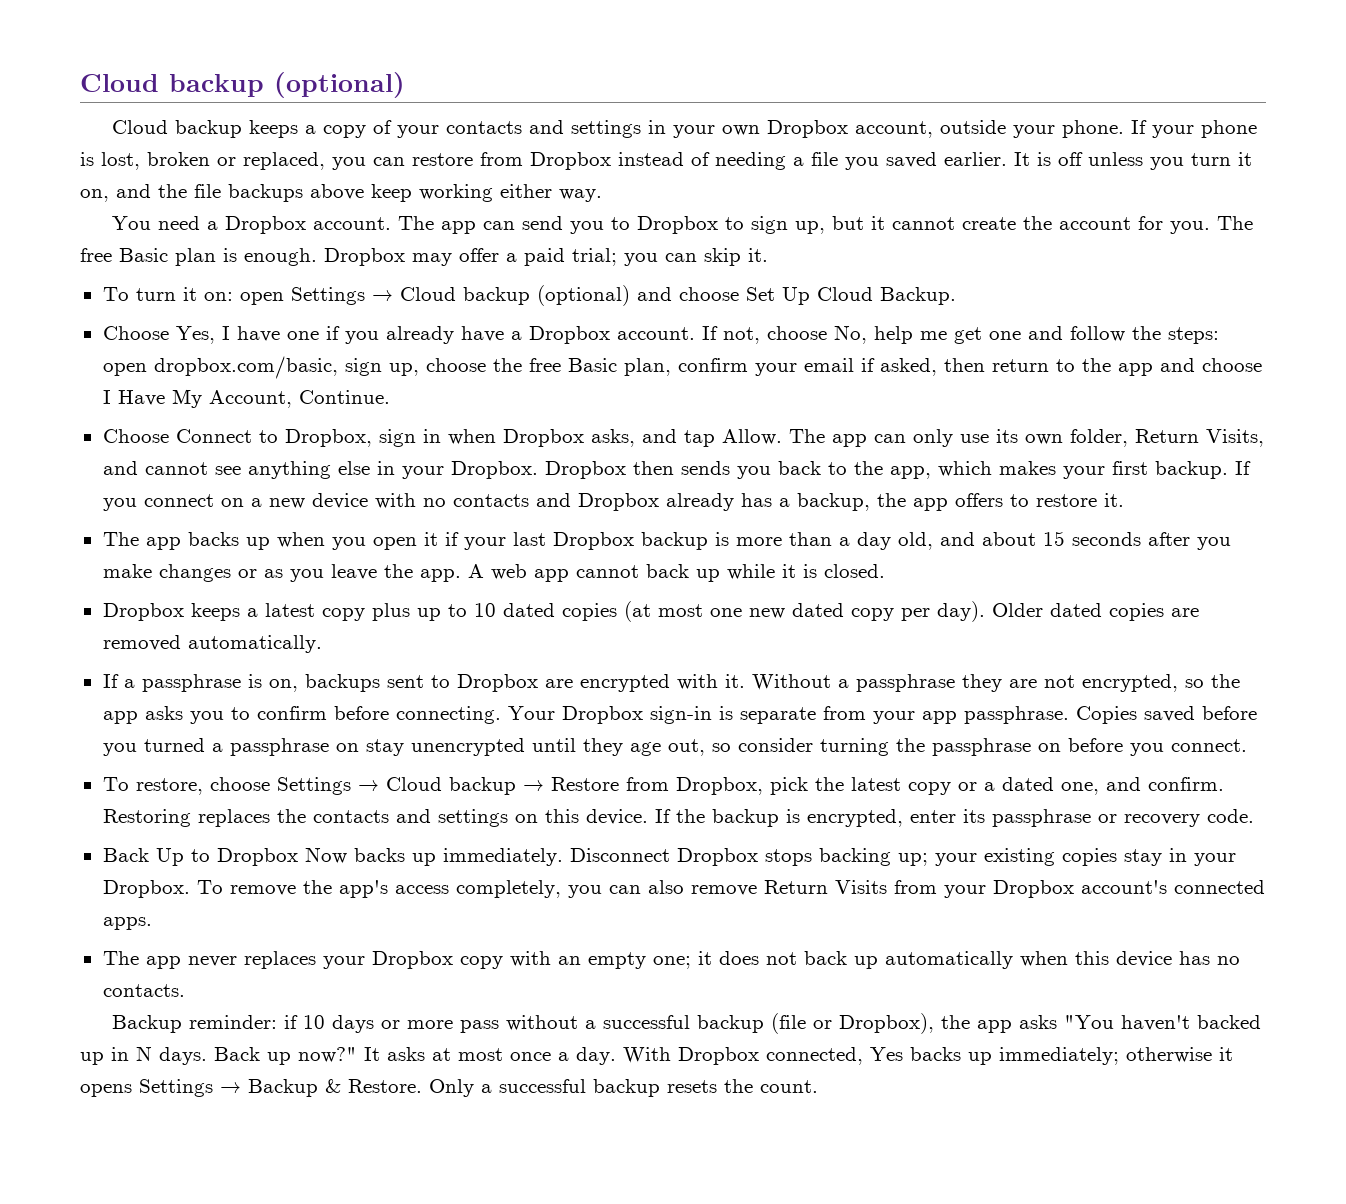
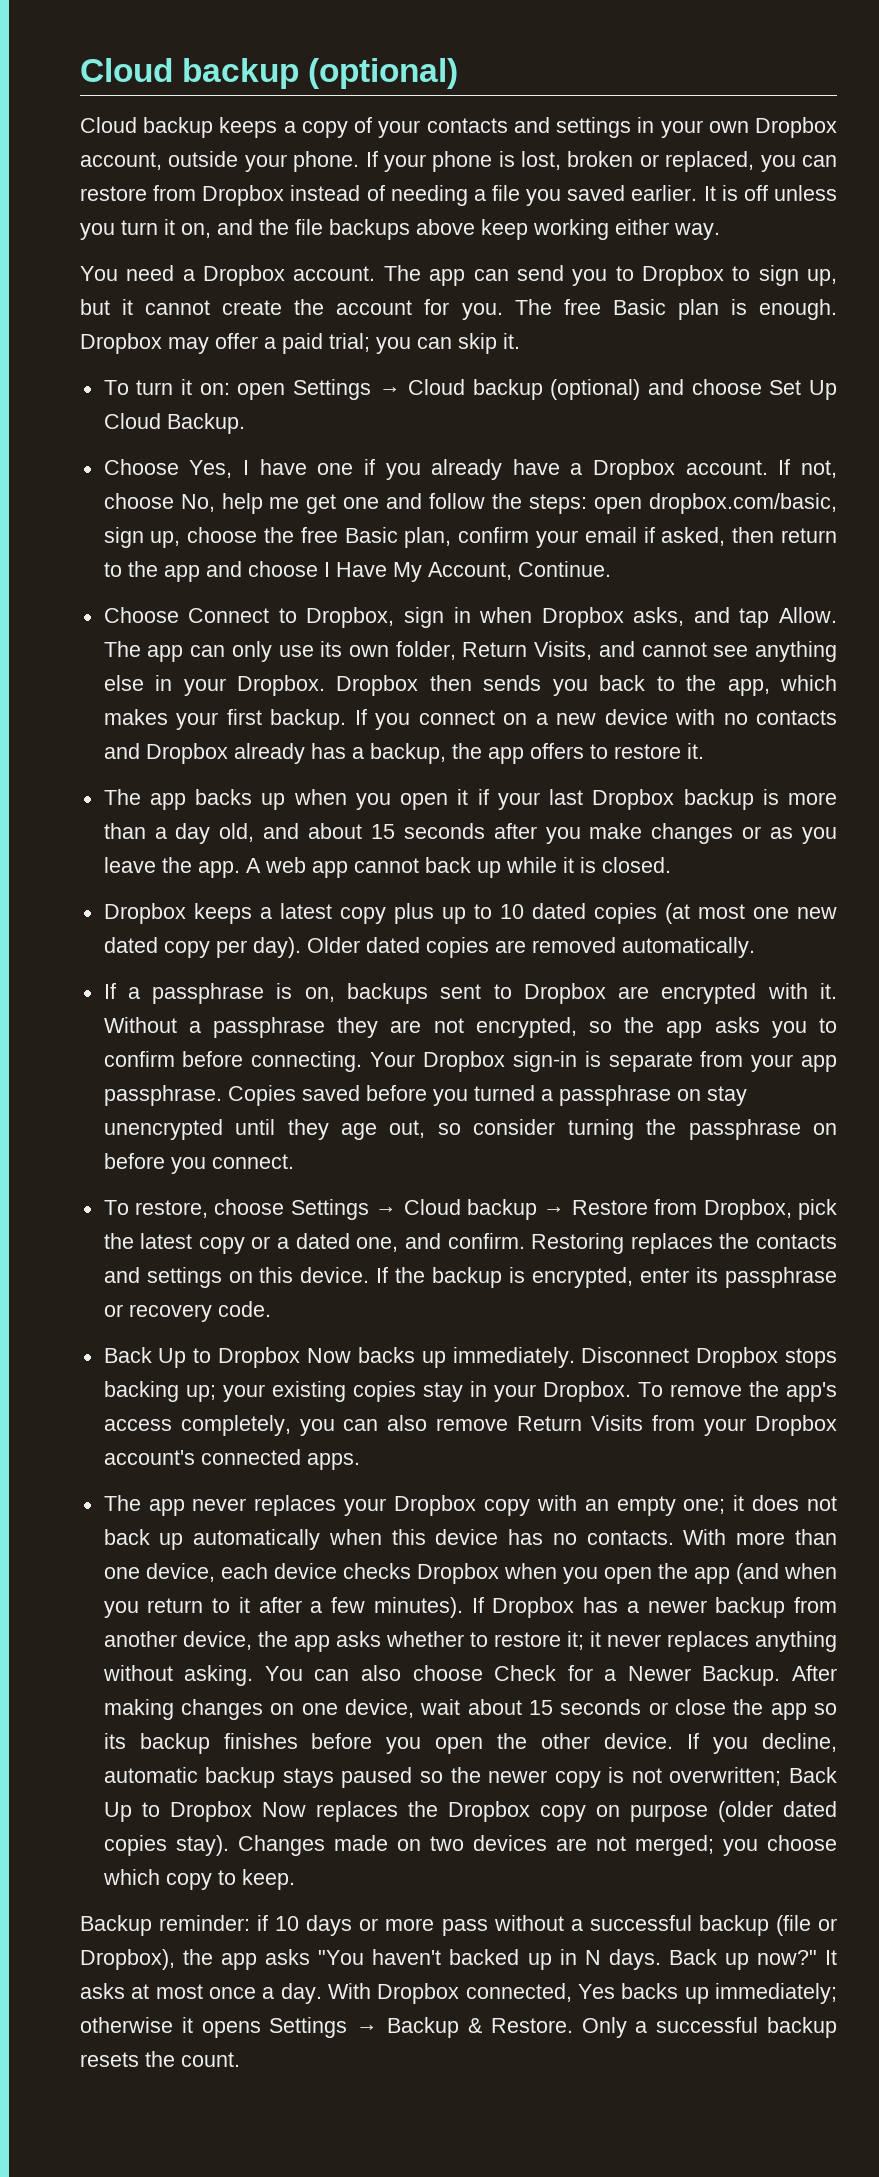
(185, 990) none -> [683,1529,837,1545] [103,1563,838,1584] [103,1597,838,1618] [103,1631,838,1652] [102,1665,838,1686] [103,1699,838,1720] [103,1733,838,1754] [103,1767,838,1788] [103,1801,837,1822] [103,1835,837,1856] [102,1869,295,1890] With more than one device, each device checks Dropbox when you open the app (and when you return to it after a few minutes). If Dropbox has a newer backup from another device, the app asks whether to restore it; it never replaces anything without asking. You can also choose Check for a Newer Backup. After making changes on one device, wait about 15 seconds or close the app so its backup finishes before you open the other device. If you decline, automatic backup stays paused so the newer copy is not overwritten; Back Up to Dropbox Now replaces the Dropbox copy on purpose (older dated copies stay). Changes made on two devices are not merged; you choose which copy to keep.

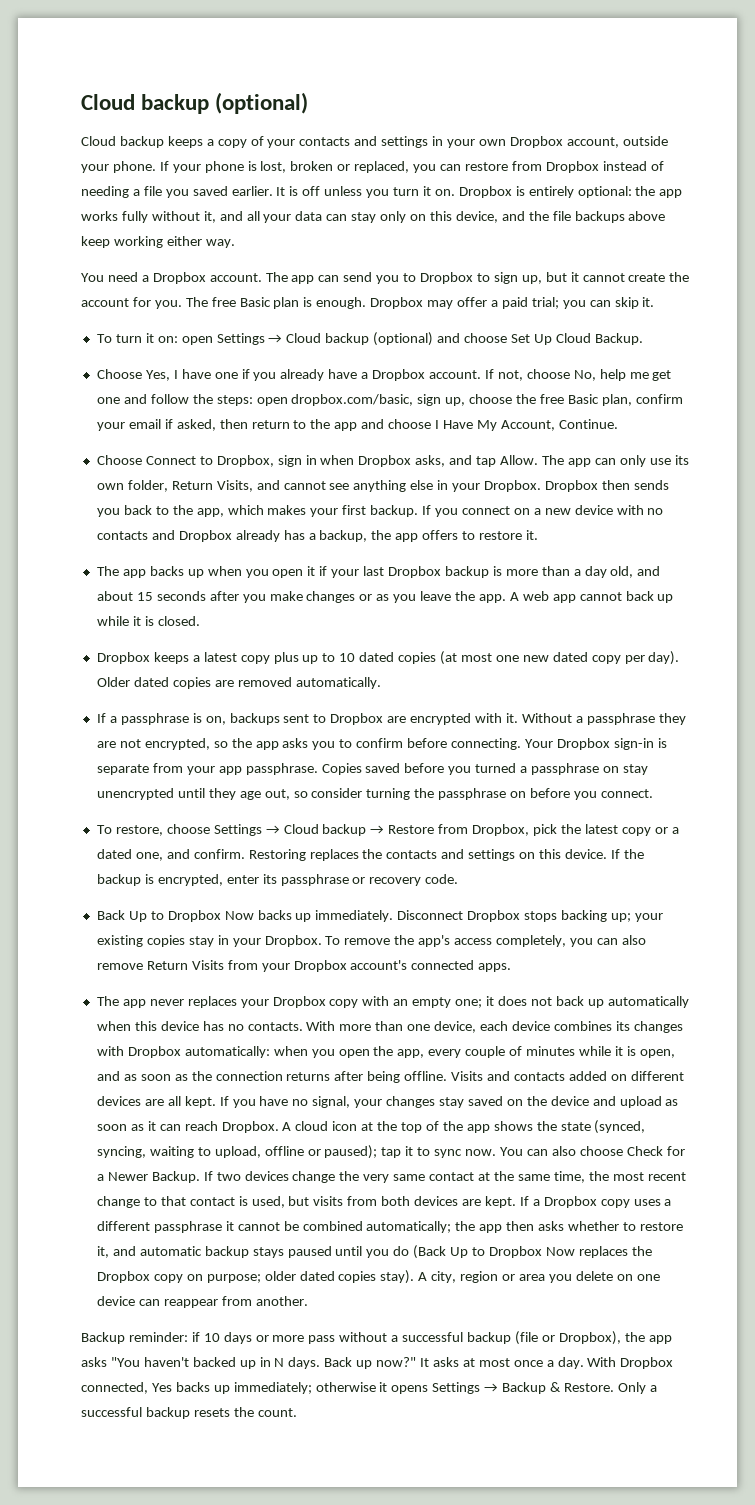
[181,223,211,238] on, -> [434,186,683,198] [81,211,498,223] on. Dropbox is entirely optional: the app works fully without it, and all your data can stay only on this device,
[342,1563,838,1584] [103,1597,838,1618] [103,1631,838,1652] [102,1665,254,1686] checks Dropbox when you open the app (and when you return to it after a few minutes). If Dropbox has a newer backup from another device, the app asks whether to restore it; it never replaces anything without asking. -> [553,1021,683,1033] [96,1046,675,1058] [96,1071,684,1083] [96,1096,679,1108] [96,1120,646,1134] [96,1145,497,1159] combines its changes with Dropbox automatically: when you open the app, every couple of minutes while it is open, and as soon as the connection returns after being offline. Visits and contacts added on different devices are all kept. If you have no signal, your changes stay saved on the device and upload as soon as it can reach Dropbox. A cloud icon at the top of the app shows the state (synced, syncing, waiting to upload, offline or paused); tap it to sync now.
[792,1665,838,1681] [103,1699,838,1720] [103,1733,838,1754] [103,1767,838,1788] After making changes on one device, wait about 15 seconds or close the app so its backup finishes before you open the other device. If you decline, automatic backup stays paused so the newer copy is not overwritten; Back -> [203,1171,686,1183] [96,1196,672,1208] [96,1221,683,1233] [96,1245,447,1259] If two devices change the very same contact at the same time, the most recent change to that contact is used, but visits from both devices are kept. If a Dropbox copy uses a different passphrase it cannot be combined automatically; the app then asks whether to restore it, and automatic backup stays paused until you do (Back
[629,1801,773,1822] purpose (older -> [206,1271,296,1283] purpose; older
[237,1835,837,1856] [102,1869,295,1890] Changes made on two devices are not merged; you choose which copy to keep. -> [418,1271,660,1283] [96,1296,308,1308] A city, region or area you delete on one device can reappear from another.

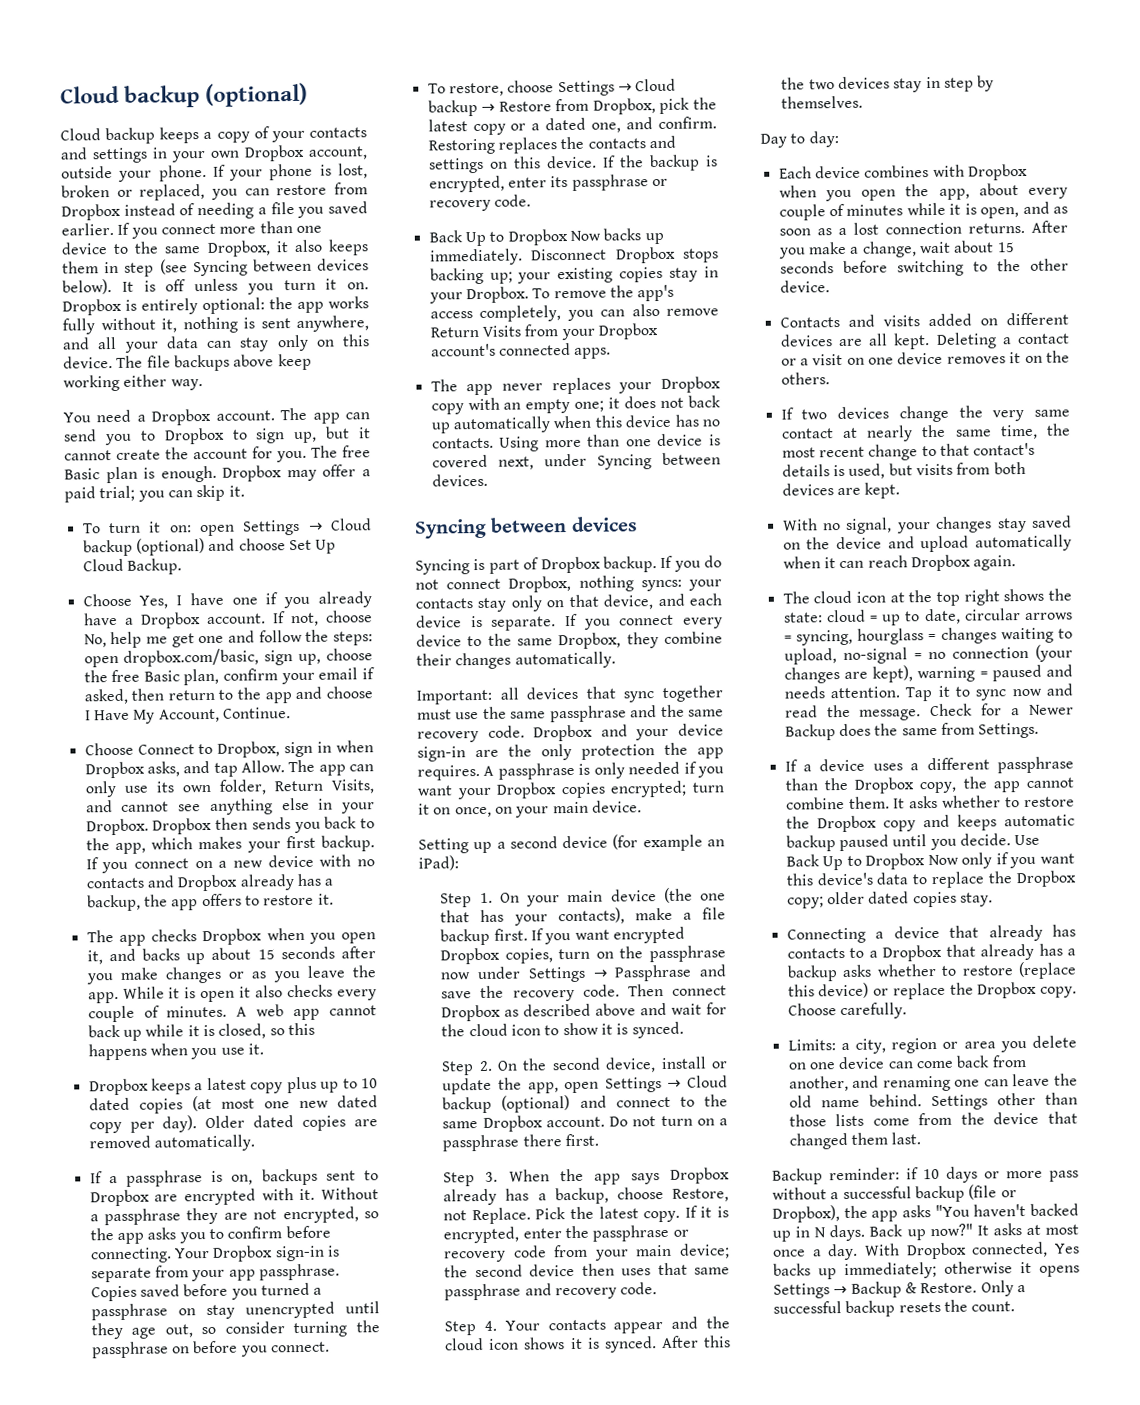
(273, 191) none -> [117,221,322,239] [61,239,369,257] [62,258,369,277] [62,279,112,295] If you connect more than one device to the same Dropbox, it also keeps them in step (see Syncing between devices below).
(216, 217) none -> [182,315,369,334] nothing is sent anywhere,
[455,211,549,223] device, and the -> [63,355,144,369] device. The
[149,566,661,578] backs up when you open it if your last Dropbox backup is more than a day old, and -> [151,927,376,946] [86,948,206,965] checks Dropbox when you open it, and backs up
(506, 598) none -> [122,984,378,1003] [87,1005,228,1023] While it is open it also checks every couple of minutes.
[157,616,200,626] closed. -> [218,1022,315,1039] [87,1043,264,1061] closed, so this happens when you use it.
[306,1021,683,1033] With more than one device, each device combines its changes -> [499,433,721,452] [431,452,721,470] [431,473,488,487] [414,516,638,539] [415,555,722,575] [415,575,722,593] [415,593,722,613] [416,613,723,631] [416,631,723,650] [416,651,616,670] [416,685,723,705] [417,704,724,723] [417,723,724,743] [417,742,724,762] [417,761,724,781] [417,780,724,800] [418,800,642,818] [418,834,725,854] [418,855,459,871] [440,887,726,908] [440,907,726,926] [440,926,685,946] [440,945,726,965] [440,964,727,983] [441,983,727,1002] [441,1002,727,1022] [441,1021,684,1039] [441,1056,728,1076] [442,1075,728,1095] [442,1094,728,1114] [442,1115,728,1132] [442,1133,599,1152] [443,1167,730,1187] [443,1187,729,1206] [443,1205,729,1225] [443,1224,689,1244] [444,1243,730,1263] [444,1262,730,1278] [444,1282,658,1301] [444,1316,730,1336] [444,1335,731,1353] [781,75,995,93] [781,95,864,109] [760,131,839,148] [778,165,930,179] Using more than one device is covered next, under Syncing between devices. // Syncing between devices // Syncing is part of Dropbox backup. If you do not connect Dropbox, nothing syncs: your contacts stay only on that device, and each device is separate. If you connect every device to the same Dropbox, they combine their changes automatically. // Important: all devices that sync together must use the same passphrase and the same recovery code. Dropbox and your device sign-in are the only protection the app requires. A passphrase is only needed if you want your Dropbox copies encrypted; turn it on once, on your main device. // Setting up a second device (for example an iPad): // Step 1. On your main device (the one that has your contacts), make a file backup first. If you want encrypted Dropbox copies, turn on the passphrase now under Settings → Passphrase and save the recovery code. Then connect Dropbox as described above and wait for the cloud icon to show it is synced. // Step 2. On the second device, install or update the app, open Settings → Cloud backup (optional) and connect to the same Dropbox account. Do not turn on a passphrase there first. // Step 3. When the app says Dropbox already has a backup, choose Restore, not Replace. Pick the latest copy. If it is encrypted, enter the passphrase or recovery code from your main device; the second device then uses that same passphrase and recovery code. // Step 4. Your contacts appear and the cloud icon shows it is synced. After this the two devices stay in step by themselves. // Day to day: // Each device combines
[184,1046,270,1058] automatically: -> (1028, 172) none
(425, 1053) none -> [978,183,1019,196] about
[191,1071,565,1083] the connection returns after being offline. Visits and contacts -> [837,220,1068,236] [778,240,1015,259] [779,258,1069,277] [779,280,830,293] [779,314,920,328] a lost connection returns. After you make a change, wait about 15 seconds before switching to the other device. // Contacts and visits
[219,1096,289,1108] If you have -> [935,332,1070,349] [780,350,1070,366] [780,372,830,385] [780,405,1070,423] [781,423,1071,442] [781,442,1036,461] [781,461,1026,479] [781,482,901,499] [781,518,818,531] Deleting a contact or a visit on one device removes it on the others. // If two devices change the very same contact at nearly the same time, the most recent change to that contact's details is used, but visits from both devices are kept. // With
[665,1099,679,1106] [96,1121,292,1133] as soon as it can reach Dropbox. A -> [975,534,1072,552] [782,554,1017,572] [782,591,810,604] automatically when it can reach Dropbox again. // The
[425,1120,646,1134] [96,1145,685,1159] [96,1171,686,1183] [96,1196,672,1208] [96,1221,683,1233] [96,1246,136,1258] of the app shows the state (synced, syncing, waiting to upload, offline or paused); tap it to sync now. You can also choose Check for a Newer Backup. If two devices change the very same contact at the same time, the most recent change to that contact is used, but visits from both devices are kept. If a Dropbox copy uses a different passphrase it cannot be combined automatically; the app then asks whether to restore it, and -> [963,588,1072,606] [783,608,1073,626] [783,627,1073,646] [783,644,1073,665] [783,664,1073,684] [783,683,1073,702] [784,703,1074,721] [784,722,1040,741] [784,756,1074,774] [784,776,1074,794] [785,795,1075,810] [785,814,997,833] right shows the state: cloud = up to date, circular arrows = syncing, hourglass = changes waiting to upload, no-signal = no connection (your changes are kept), warning = paused and needs attention. Tap it to sync now and read the message. Check for a Newer Backup does the same from Settings. // If a device uses a different passphrase than the Dropbox copy, the app cannot combine them. It asks whether to restore the Dropbox copy and keeps
[252,1247,284,1258] stays -> (836, 843) none
[393,1245,652,1259] [96,1270,428,1284] do (Back Up to Dropbox Now replaces the Dropbox copy on purpose; older dated copies stay). A -> [959,833,1041,846] [785,852,1075,871] [785,870,1077,889] [786,891,993,909] [786,924,1076,944] [786,943,1076,962] [786,961,1077,982] [787,981,1077,1000] [787,1002,907,1020] [787,1039,850,1051] decide. Use Back Up to Dropbox Now only if you want this device's data to replace the Dropbox copy; older dated copies stay. // Connecting a device that already has contacts to a Dropbox that already has a backup asks whether to restore (replace this device) or replace the Dropbox copy. Choose carefully. // Limits: a
[163,1296,308,1308] reappear from another. -> [915,1055,1027,1069] [788,1073,1078,1092] [788,1092,1078,1111] [788,1111,1078,1127] [788,1132,922,1150] come back from another, and renaming one can leave the old name behind. Settings other than those lists come from the device that changed them last.

